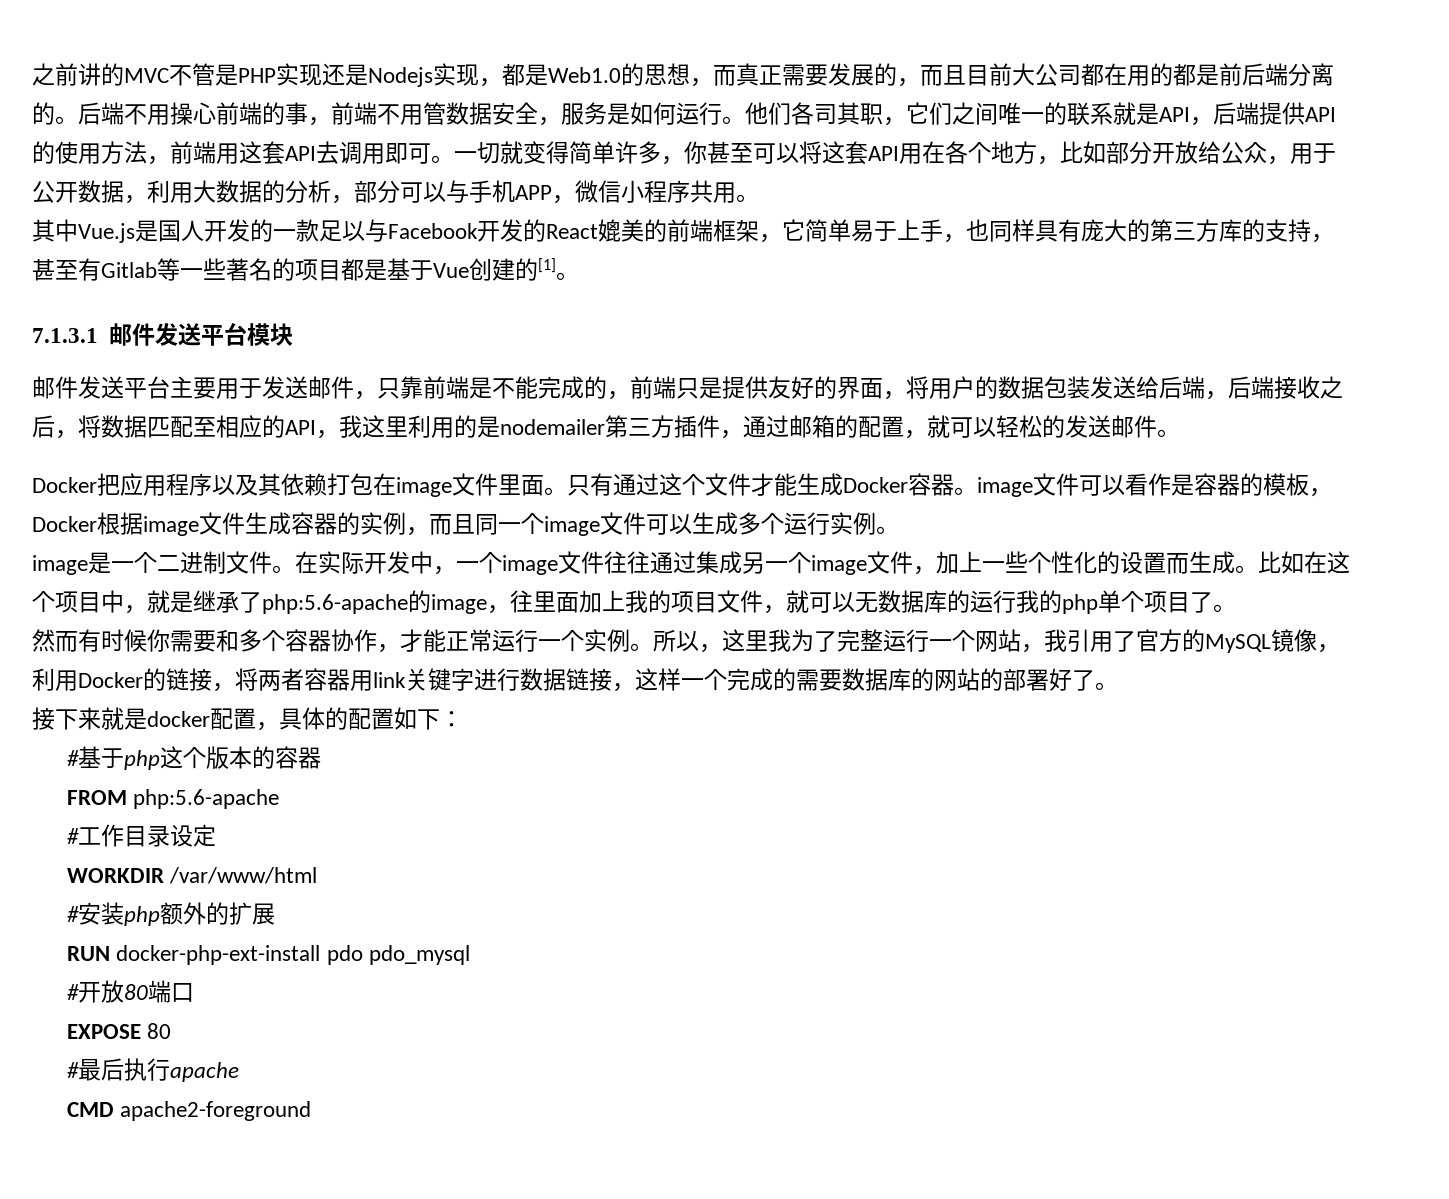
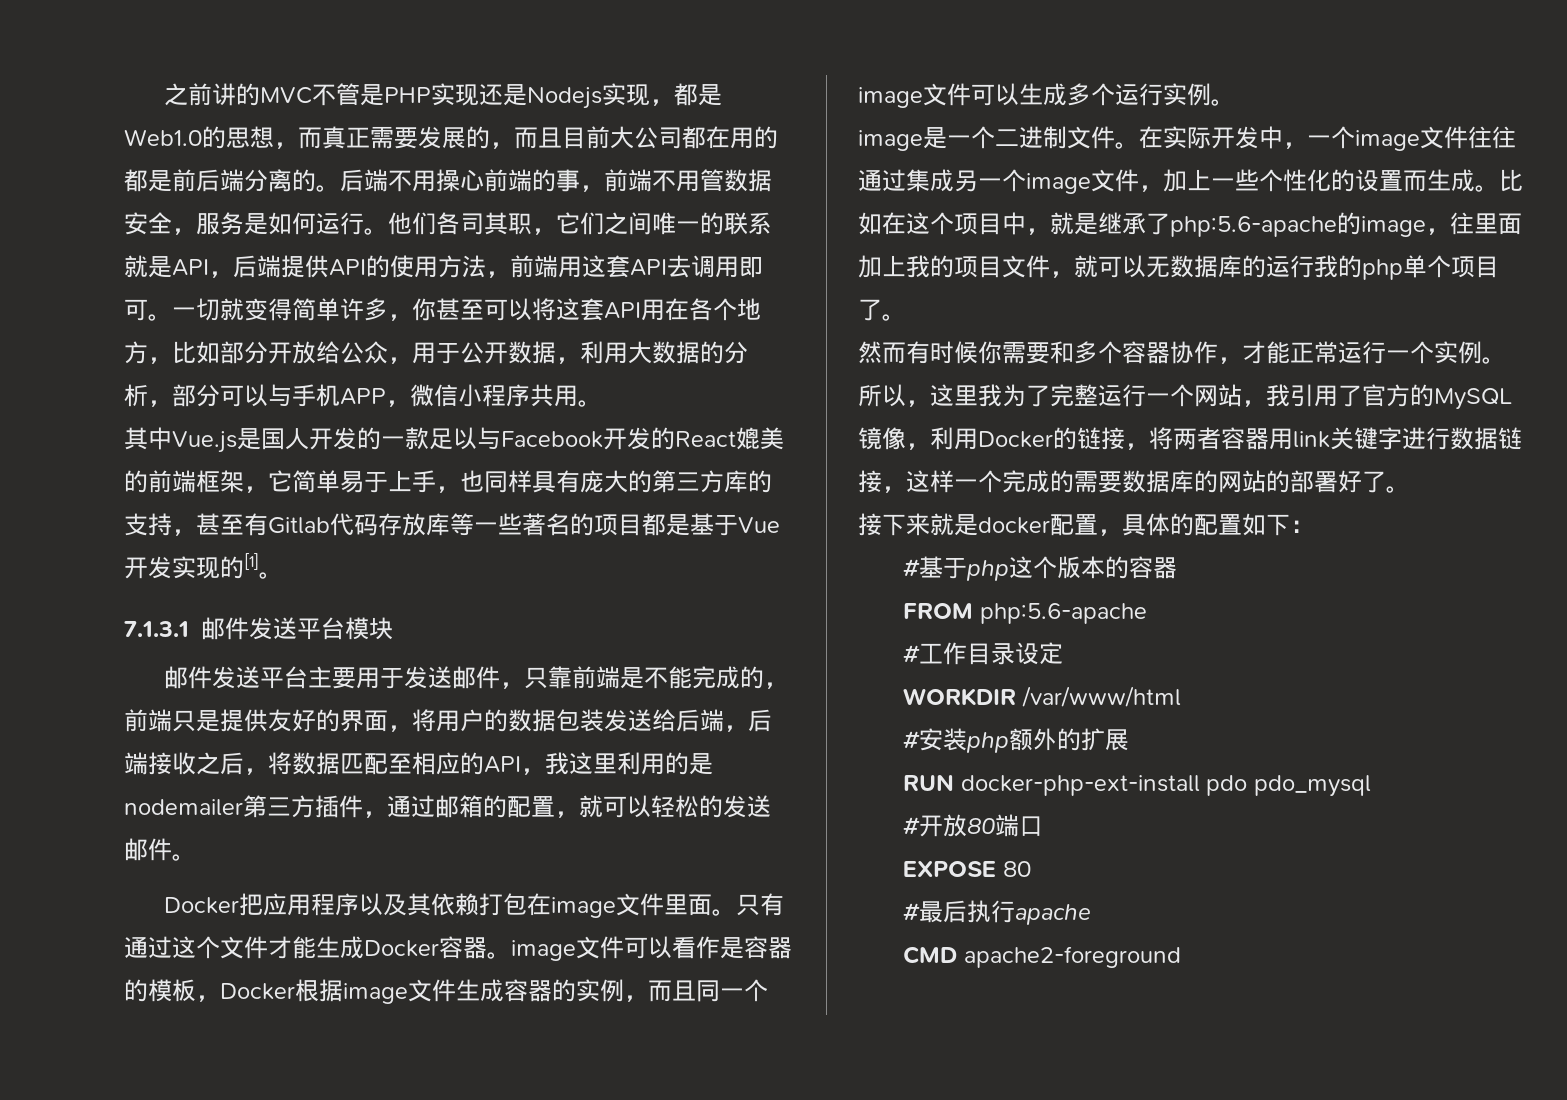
(157, 270) none -> [330,513,450,536] 代码存放库
[469,258,515,281] 创建 -> [124,556,220,579] 开发实现

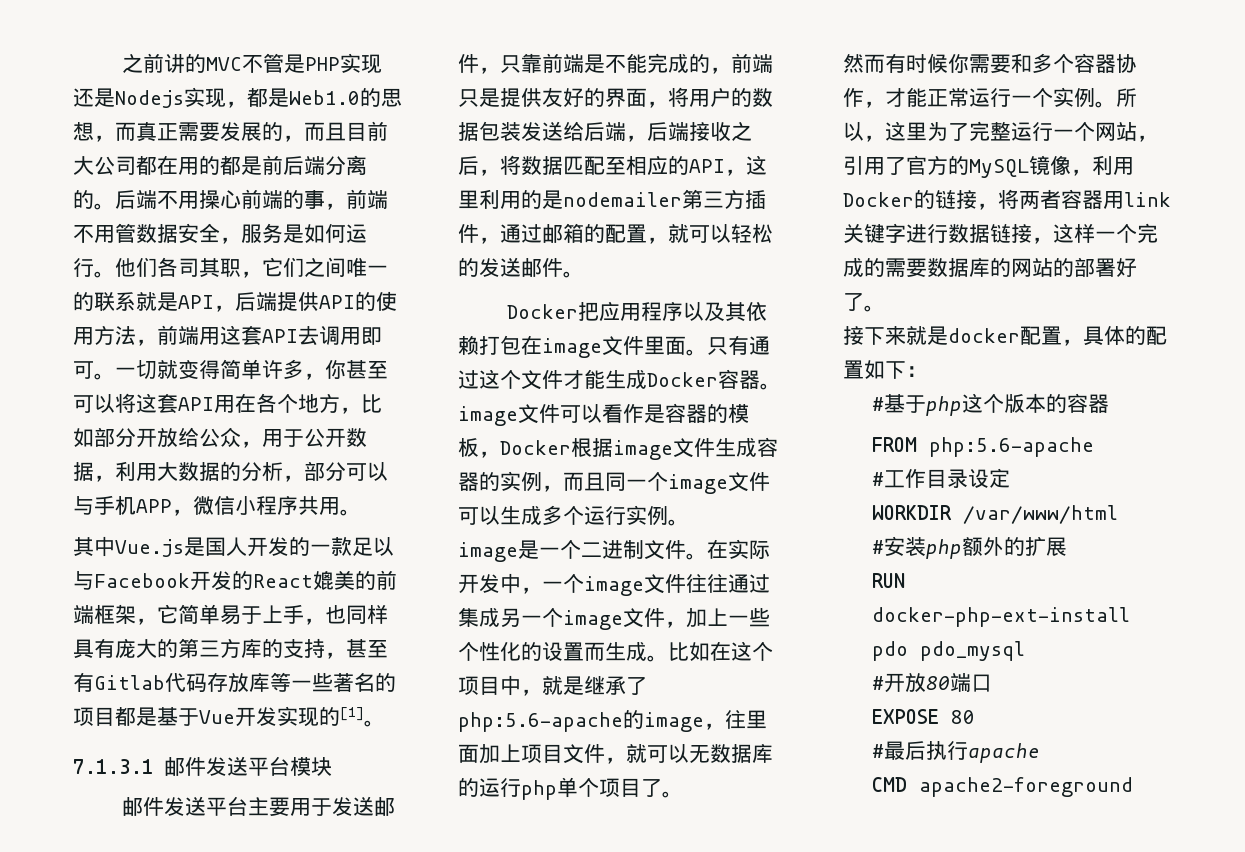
[545,752,569,775] 我 -> (746, 172) none
[906,255,954,278] 我的 -> (521, 753) none
[1314,255,1362,278] 我的 -> (521, 787) none
[978,384,1002,407] 我 -> (927, 131) none
[1266,384,1290,407] 我 -> (1158, 138) none

